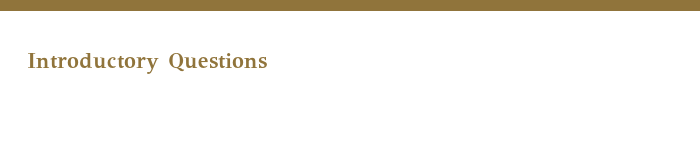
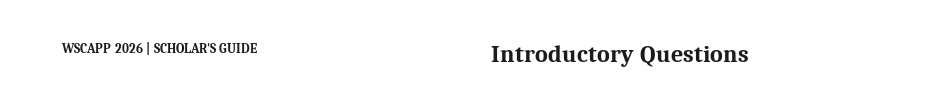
(27, 63) none -> [61,42,258,55] WSCAPP 2026 | SCHOLAR'S GUIDE //

